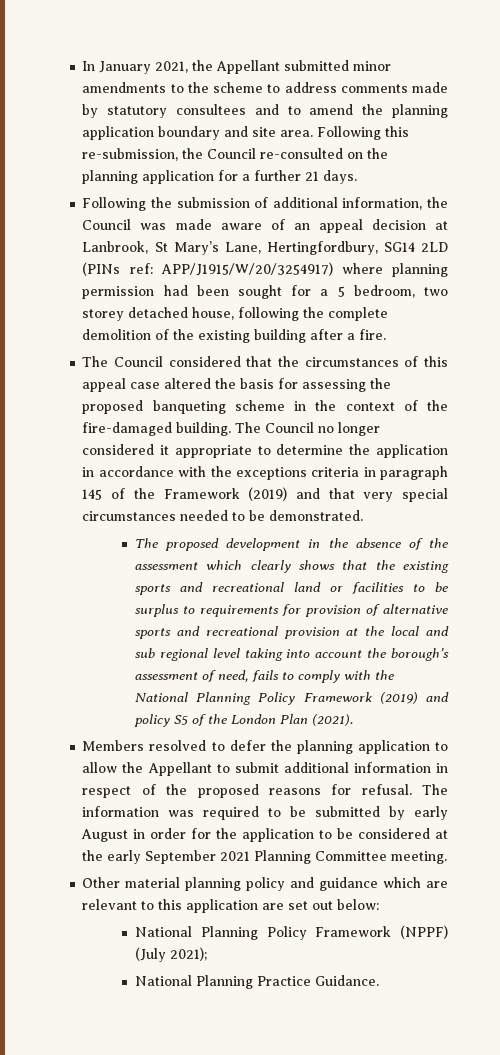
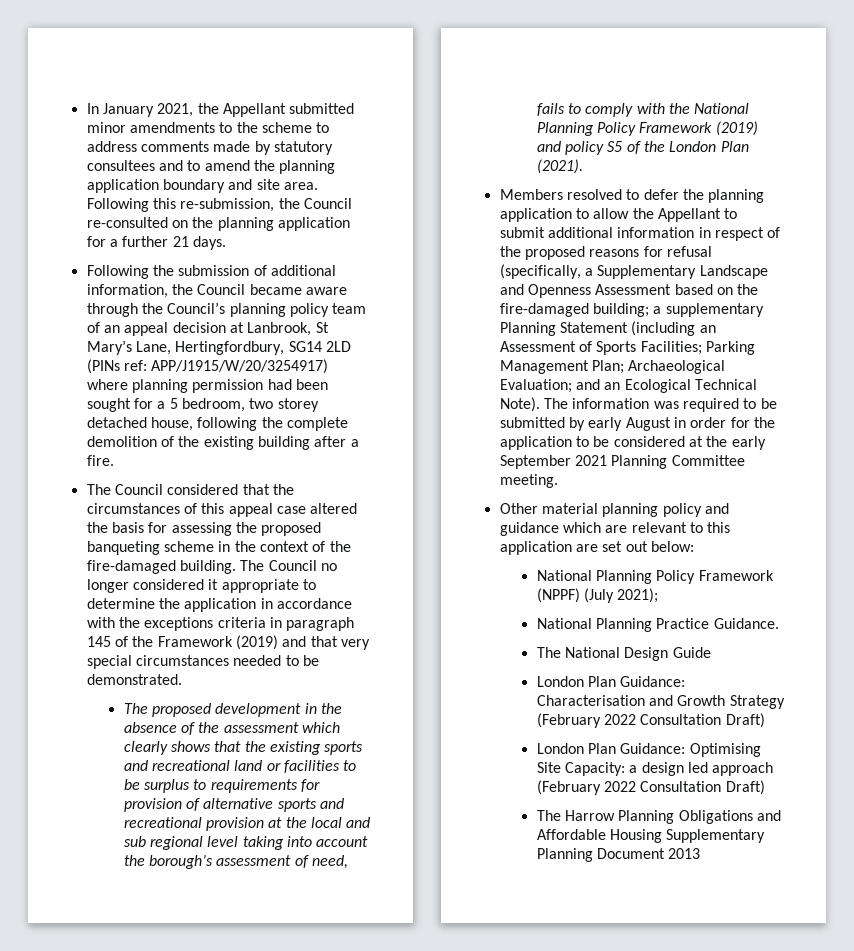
[140,219,262,230] was made aware -> [249,284,347,295] [86,302,367,317] became aware through the Council’s planning policy team
[361,784,412,795] refusal. -> [666,246,712,257] [499,264,768,279] [499,284,759,298] [499,303,764,317] [499,321,716,336] [499,341,755,355] [499,360,726,374] [499,379,757,393] [499,397,540,412] refusal (specifically, a Supplementary Landscape and Openness Assessment based on the fire-damaged building; a supplementary Planning Statement (including an Assessment of Sports Facilities; Parking Management Plan; Archaeological Evaluation; and an Ecological Technical Note).
(380, 980) none -> [536,647,711,661] [536,676,686,687] [536,695,785,709] [536,713,765,728] [536,743,761,757] [536,762,774,776] [536,780,765,795] [536,810,781,824] [536,829,766,843] [536,848,701,862] // The National Design Guide // London Plan Guidance: Characterisation and Growth Strategy (February 2022 Consultation Draft) // London Plan Guidance: Optimising Site Capacity: a design led approach (February 2022 Consultation Draft) // The Harrow Planning Obligations and Affordable Housing Supplementary Planning Document 2013

